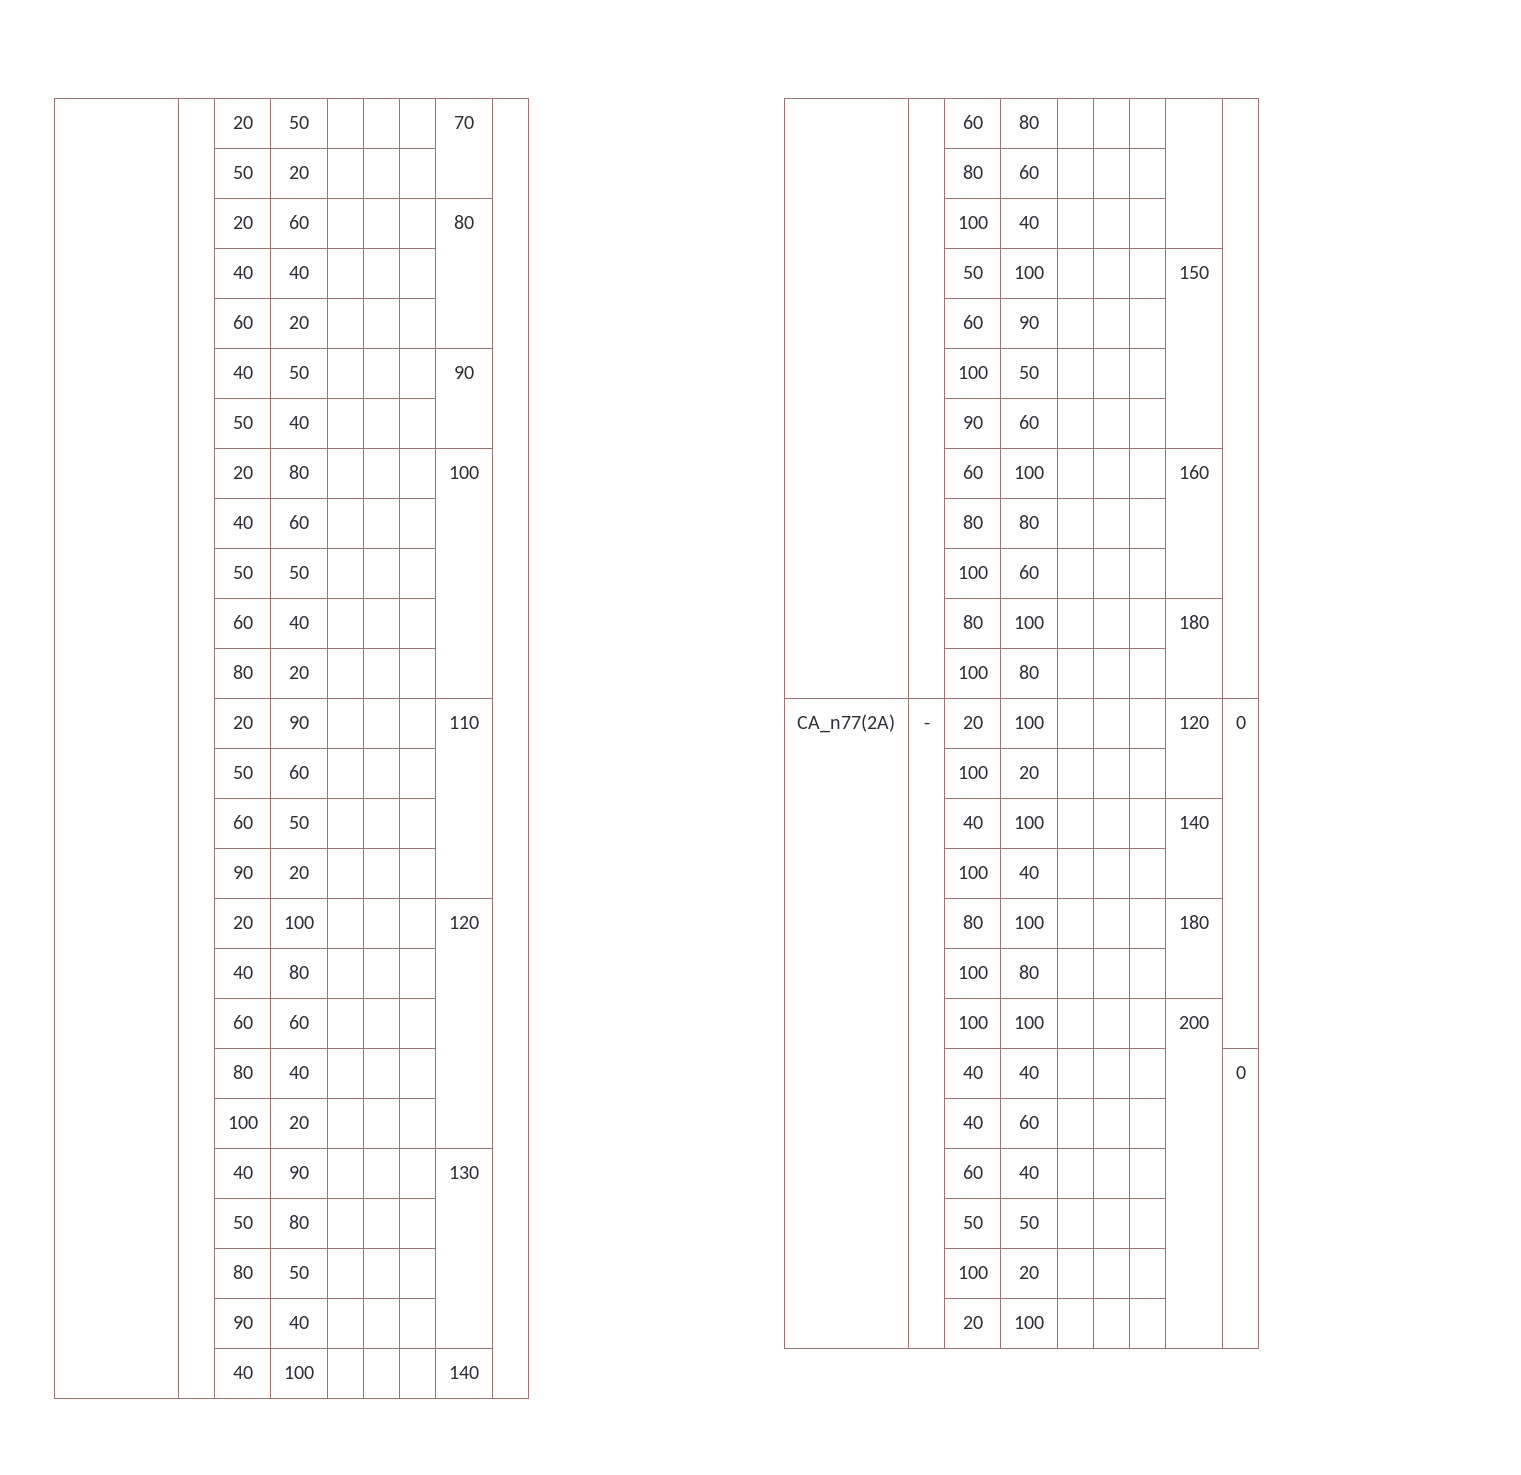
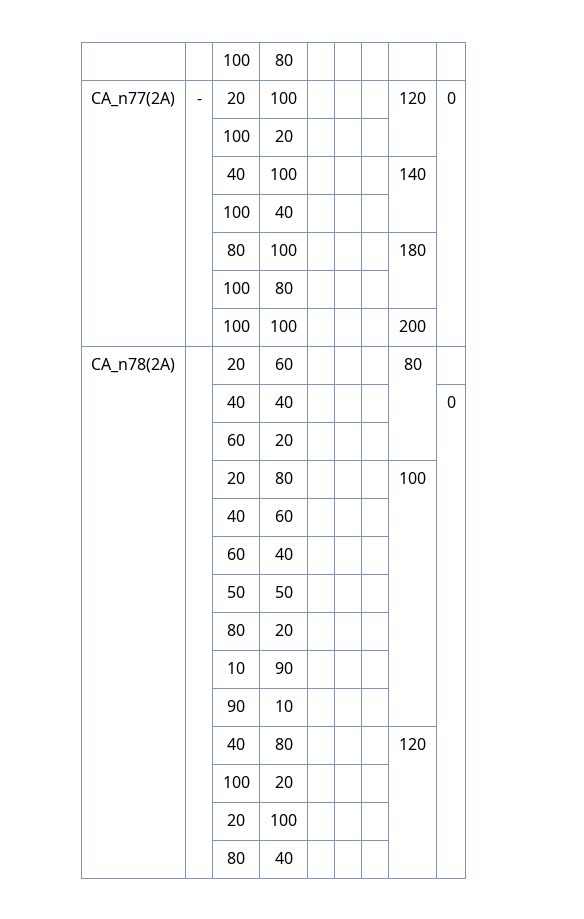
[232,116,253,129] [289,116,309,129] [454,116,474,129] [232,166,253,179] [289,166,309,179] [232,216,253,229] [289,215,309,229] [454,215,474,229] [232,266,253,279] [289,266,309,279] [232,315,253,329] [289,316,309,329] [232,366,253,379] [289,366,309,379] [454,366,474,379] [232,416,253,429] [289,416,309,429] [232,466,253,479] [289,465,309,479] [449,466,479,479] [232,516,253,529] [289,515,309,529] [232,566,253,579] [289,566,309,579] [232,615,253,629] [289,616,309,629] [232,665,253,679] [289,666,309,679] [232,716,253,729] [289,716,309,729] [449,716,479,729] [232,766,253,779] [289,765,309,779] [232,815,253,829] [289,816,309,829] [232,866,253,879] [289,866,309,879] [232,916,253,929] [284,916,314,929] [449,916,479,929] [232,966,253,979] [289,965,309,979] [232,1015,253,1029] [289,1015,309,1029] [232,1065,253,1079] [289,1066,309,1079] [227,1116,258,1129] [289,1116,309,1129] [232,1166,253,1179] [289,1166,309,1179] [449,1166,479,1179] [232,1216,253,1229] [289,1215,309,1229] [232,1265,253,1279] [289,1266,309,1279] [232,1316,253,1329] [289,1316,309,1329] [232,1366,253,1379] [284,1366,314,1379] [449,1366,479,1379] [962,115,983,129] [1019,115,1039,129] [962,165,983,179] [1019,165,1039,179] [957,216,988,229] [1019,216,1039,229] [962,266,983,279] [1014,266,1044,279] [1179,266,1209,279] [962,315,983,329] [1019,316,1039,329] [957,366,988,379] [1019,366,1039,379] [962,416,983,429] [1019,415,1039,429] [962,465,983,479] [1014,466,1044,479] [1179,465,1209,479] [962,515,983,529] [1019,515,1039,529] [957,566,988,579] [1019,565,1039,579] [962,615,983,629] [1014,616,1044,629] [1179,615,1209,629] | | 20 | 50 | | | | 70 | // | | 50 | 20 | | | | | // | | 20 | 60 | | | | 80 | // | | 40 | 40 | | | | | // | | 60 | 20 | | | | | // | | 40 | 50 | | | | 90 | // | | 50 | 40 | | | | | // | | 20 | 80 | | | | 100 | // | | 40 | 60 | | | | | // | | 50 | 50 | | | | | // | | 60 | 40 | | | | | // | | 80 | 20 | | | | | // | | 20 | 90 | | | | 110 | // | | 50 | 60 | | | | | // | | 60 | 50 | | | | | // | | 90 | 20 | | | | | // | | 20 | 100 | | | | 120 | // | | 40 | 80 | | | | | // | | 60 | 60 | | | | | // | | 80 | 40 | | | | | // | | 100 | 20 | | | | | // | | 40 | 90 | | | | 130 | // | | 50 | 80 | | | | | // | | 80 | 50 | | | | | // | | 90 | 40 | | | | | // | | 40 | 100 | | | | 140 | // | | 60 | 80 | | | | | // | | 80 | 60 | | | | | // | | 100 | 40 | | | | | // | | 50 | 100 | | | | 150 | // | | 60 | 90 | | | | | // | | 100 | 50 | | | | | // | | 90 | 60 | | | | | // | | 60 | 100 | | | | 160 | // | | 80 | 80 | | | | | // | | 100 | 60 | | | | | // | | 80 | 100 | | | | 180 | // | -> (222, 60) |
(1209, 1022) none -> [90,358,175,373] [227,358,245,370] [274,358,293,370] [403,358,422,370] // CA_n78(2A) | | 20 | 60 | | | | 80 |
(1246, 1072) none -> [227,434,245,446] [274,434,293,446] [227,472,245,484] [274,472,293,484] [399,472,426,484] // | | 60 | 20 | | | | | // | | 20 | 80 | | | | 100 |
(1039, 1222) none -> [227,624,245,636] [274,624,293,636] [227,662,245,674] [274,662,293,674] [227,700,245,712] [274,700,293,712] [227,738,245,750] [274,738,293,750] [399,738,426,750] // | | 80 | 20 | | | | | // | | 10 | 90 | | | | | // | | 90 | 10 | | | | | // | | 40 | 80 | | | | 120 |
(1044, 1322) none -> [227,852,245,864] [274,852,293,864] // | | 80 | 40 | | | | |

